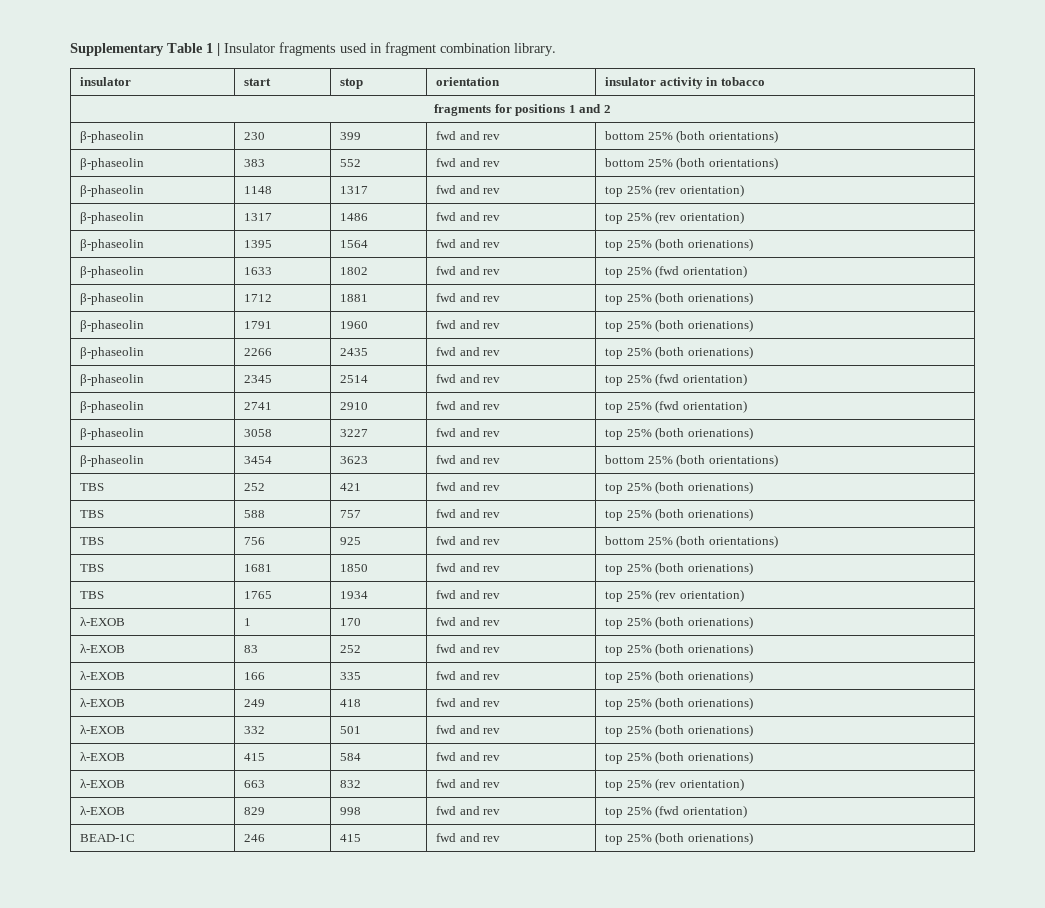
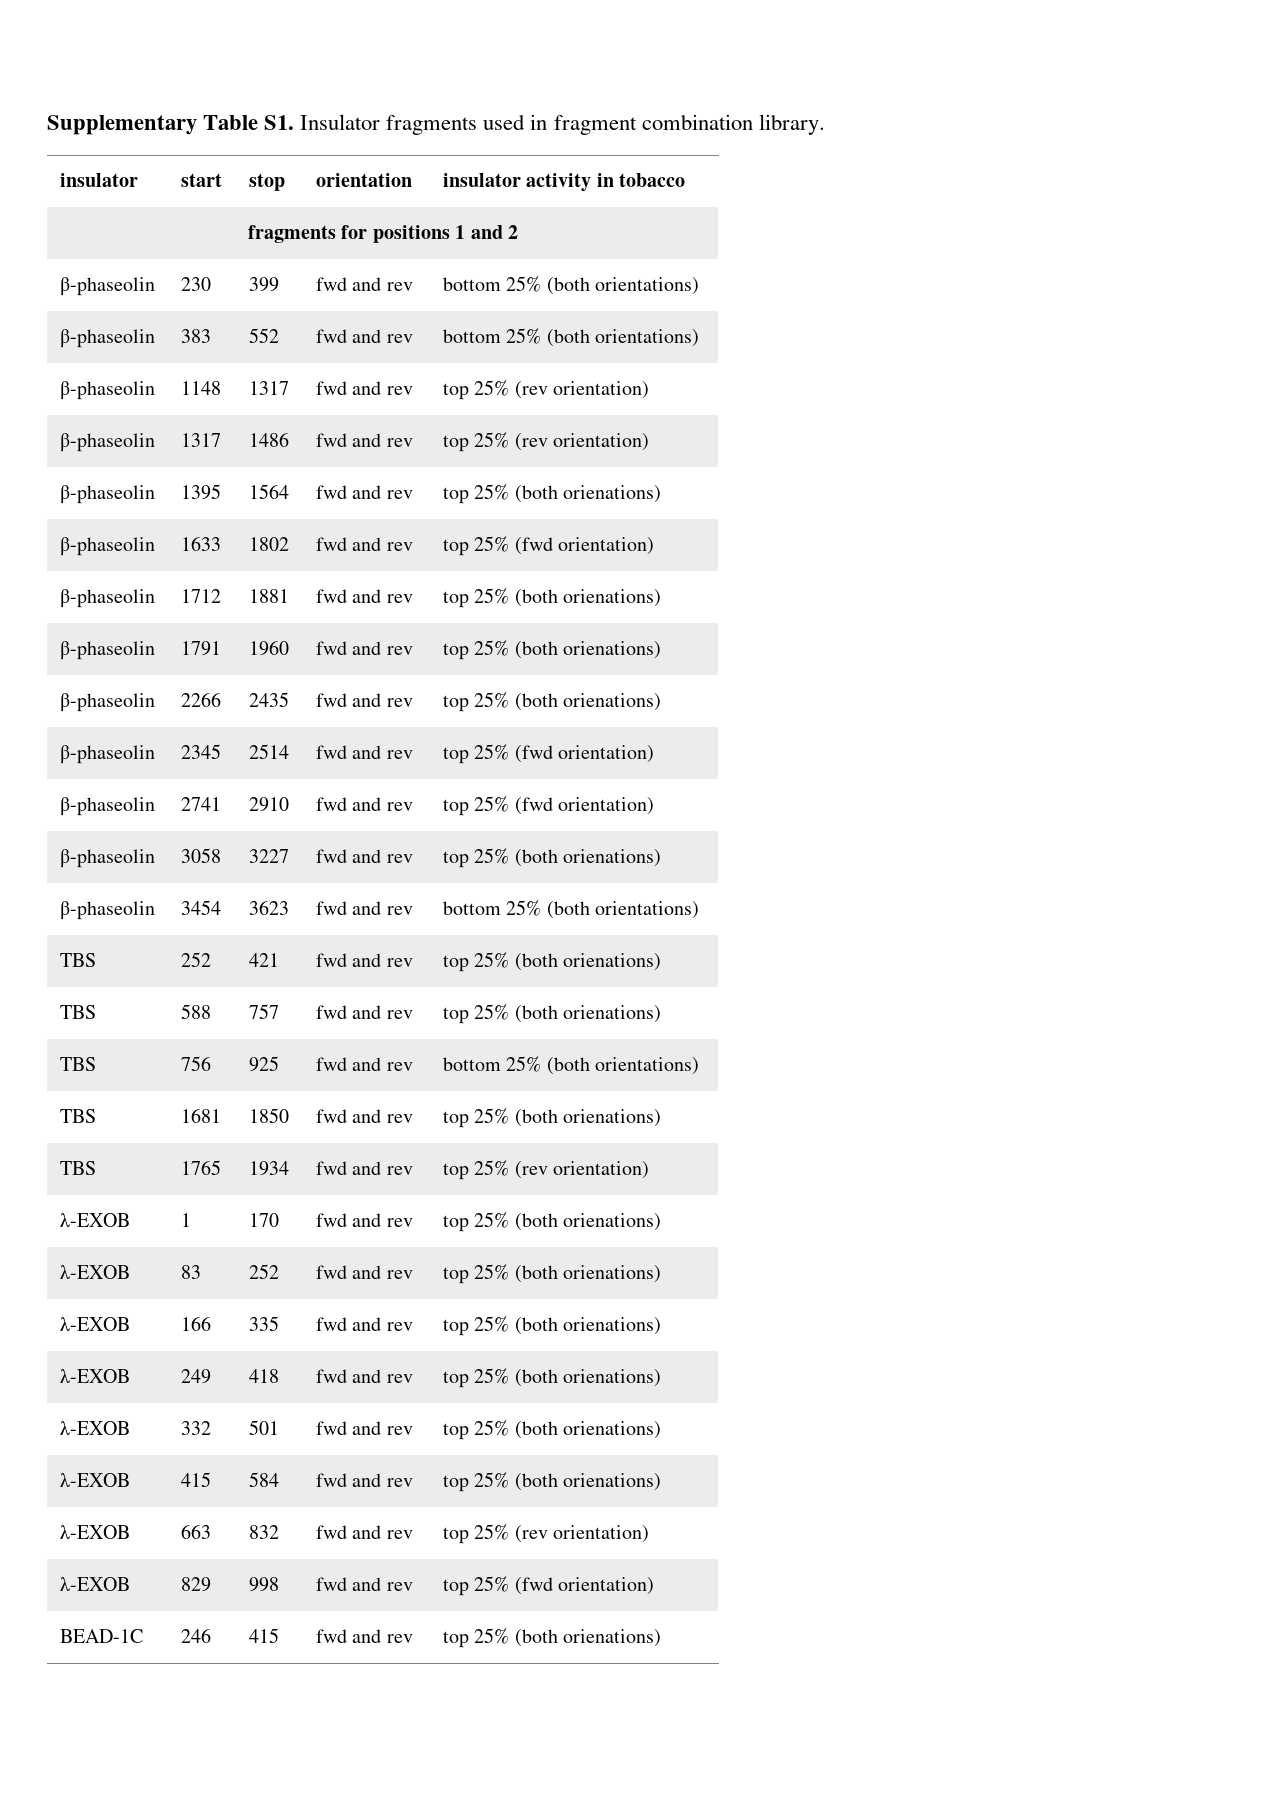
[206,43,220,56] 1 | -> [264,115,295,130] S1.

